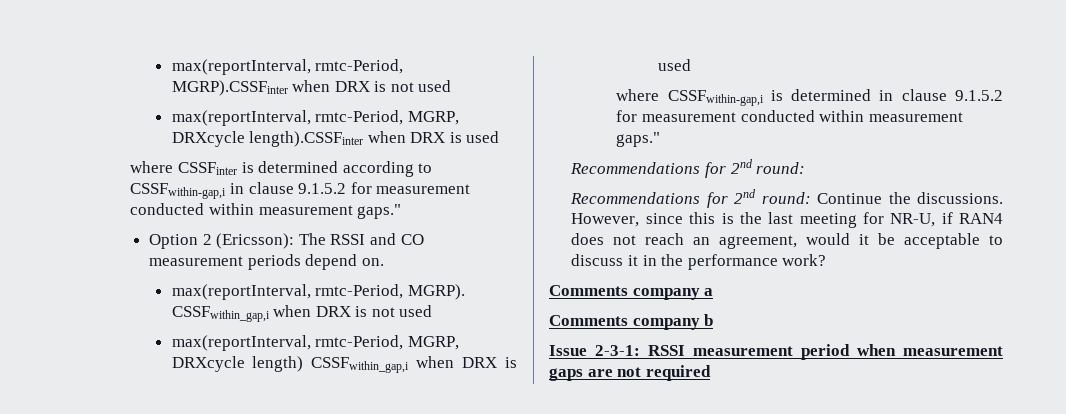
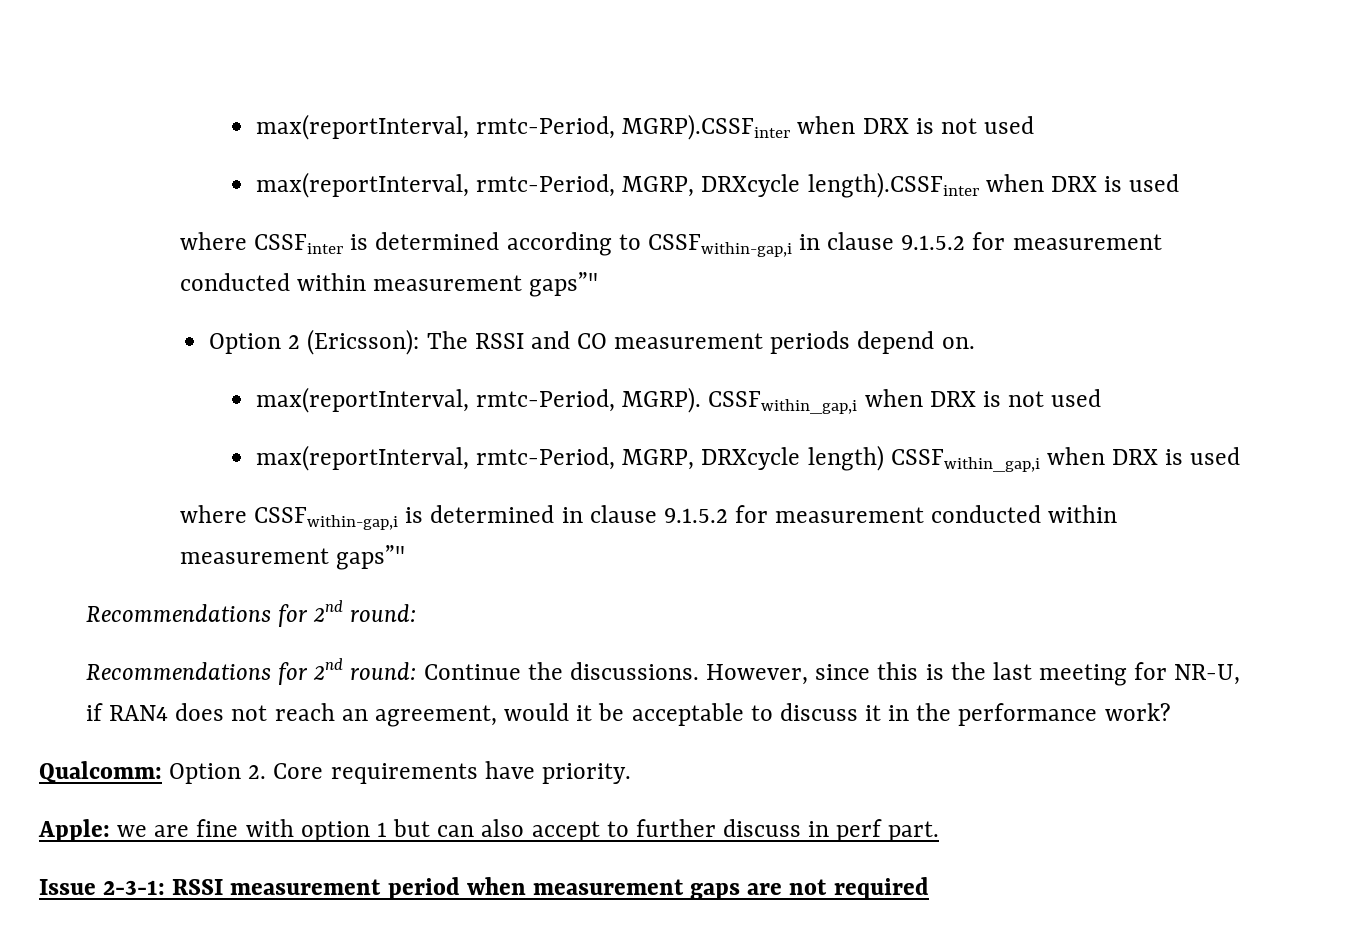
[357,204,402,219] gaps." -> [529,272,599,297] gaps”"
[616,132,661,147] gaps." -> [336,545,406,570] gaps”"
[549,285,714,300] [549,314,714,330] Comments company a // Comments company b -> [39,761,631,784] [38,819,940,842] Qualcomm: Option 2. Core requirements have priority. // Apple: we are fine with option 1 but can also accept to further discuss in perf part.

